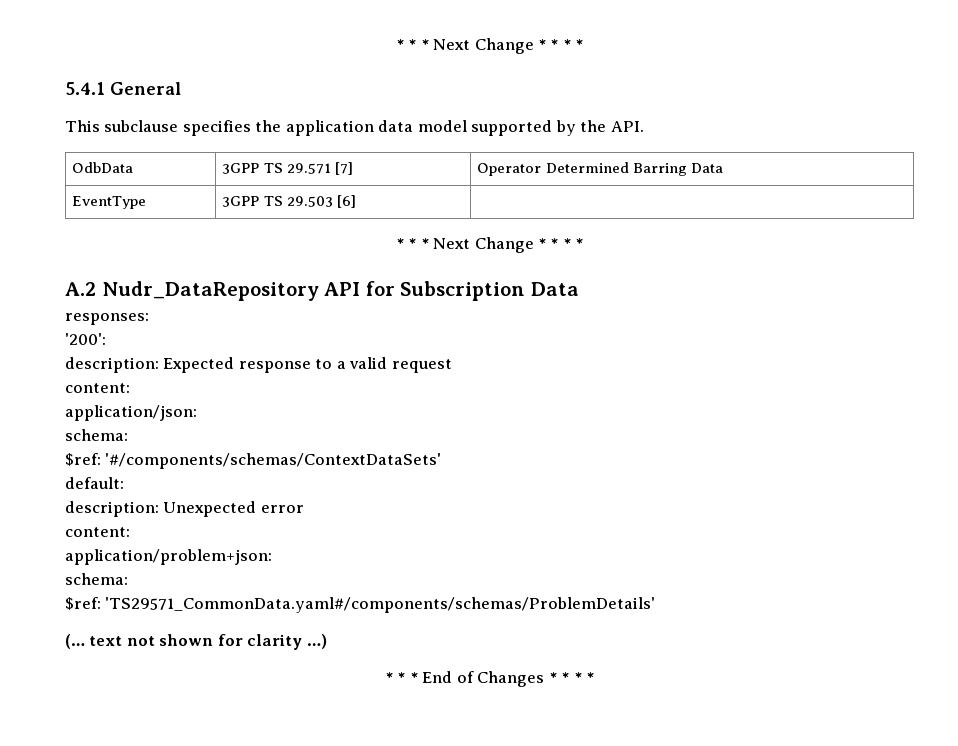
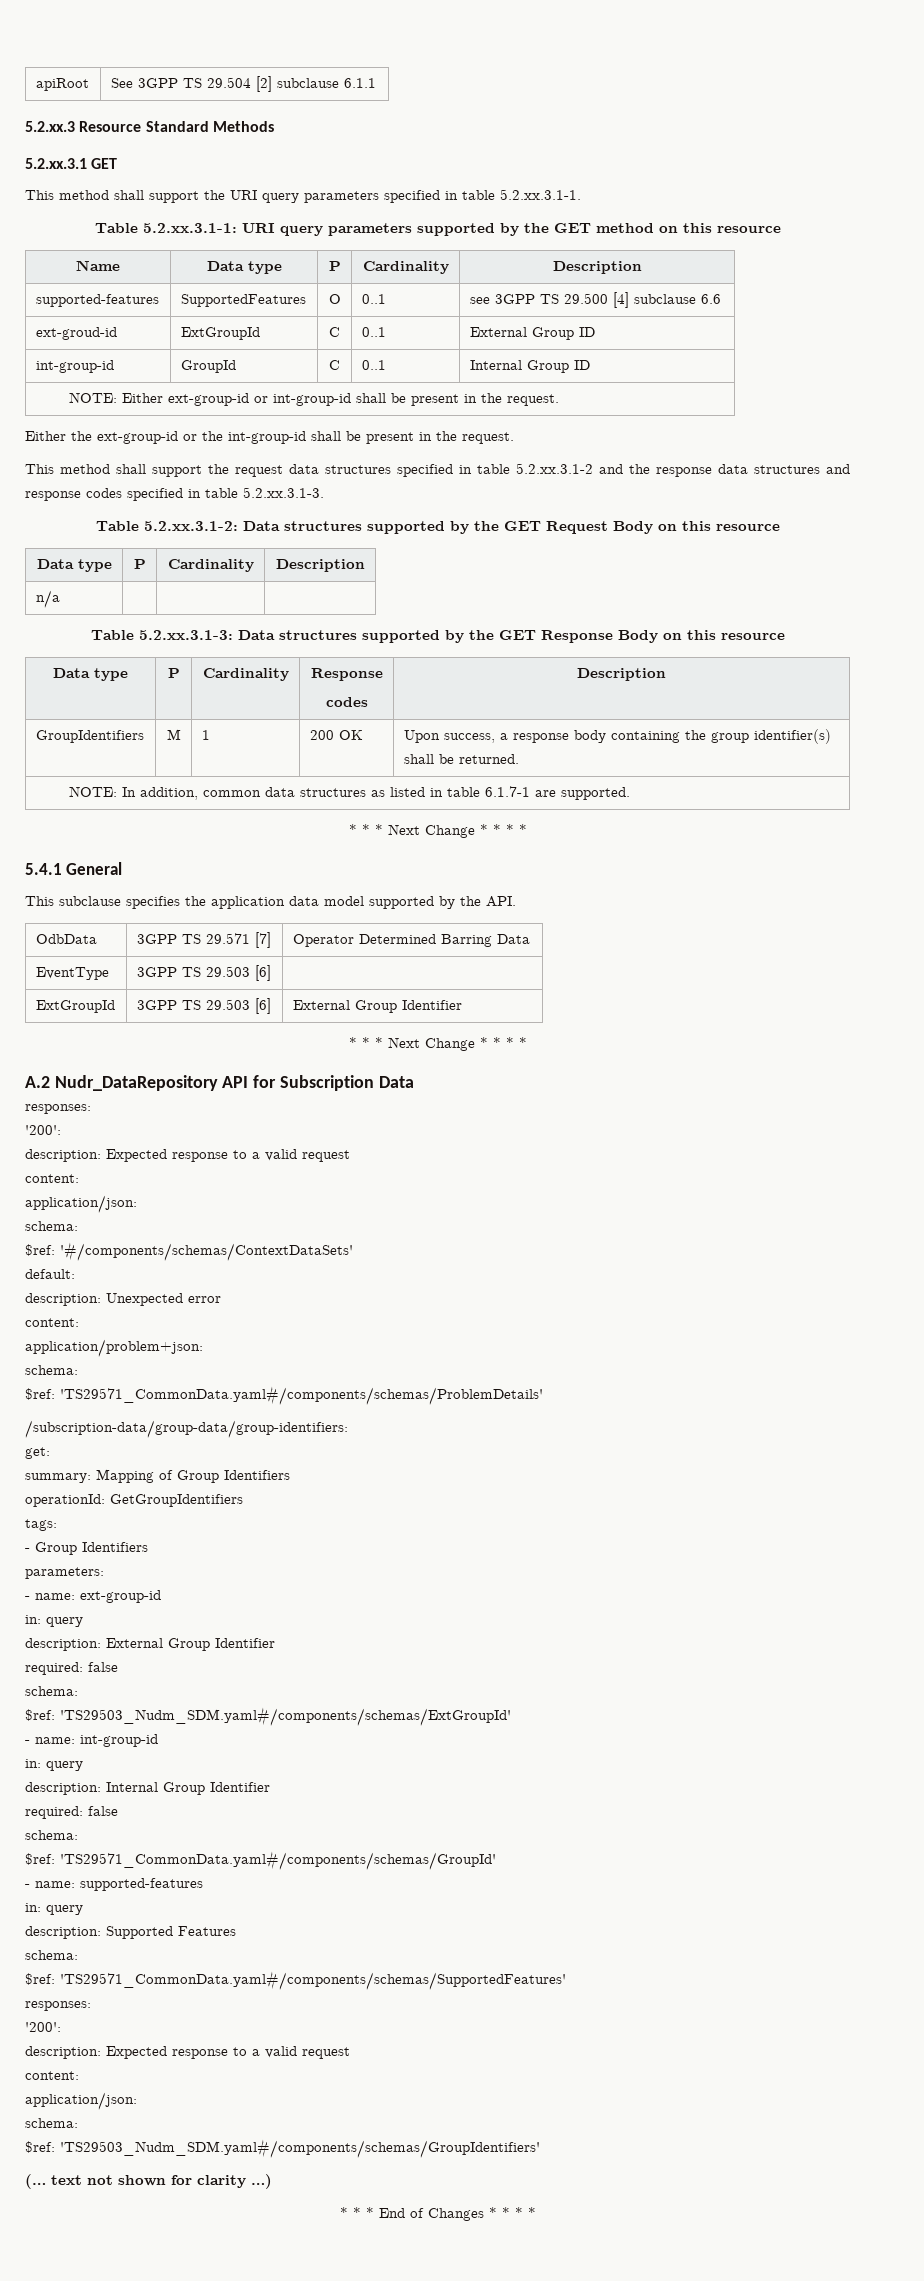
(395, 44) none -> [35,78,89,91] [110,76,376,92] [25,121,274,132] [25,158,118,169] [25,189,581,203] [94,223,781,236] [76,260,120,271] [206,261,282,274] [328,261,341,271] [362,261,449,274] [552,261,642,274] [35,294,159,307] [180,294,306,307] [328,294,341,304] [361,294,386,304] [469,292,721,308] [35,327,117,340] [180,327,260,340] [329,327,340,337] [361,327,386,337] [469,327,595,340] [35,360,114,373] [180,360,236,373] [329,360,340,370] [361,360,386,370] [469,360,590,373] [69,392,560,406] [25,431,514,444] [25,463,850,477] [25,487,324,501] [95,521,780,534] [36,559,112,572] [133,559,146,569] [167,559,254,572] [275,559,365,572] [35,590,60,608] [90,630,785,643] [53,668,128,681] [167,668,180,678] [202,668,289,681] [310,668,383,681] [325,697,368,707] [577,668,666,681] [35,730,144,743] [166,729,181,740] [201,730,210,740] [309,730,363,740] [403,729,831,744] [403,754,519,764] [69,786,631,800] apiRoot | See 3GPP TS 29.504 [2] subclause 6.1.1 // 5.2.xx.3 Resource Standard Methods // 5.2.xx.3.1 GET // This method shall support the URI query parameters specified in table 5.2.xx.3.1-1. // Table 5.2.xx.3.1-1: URI query parameters supported by the GET method on this resource // Name | Data type | P | Cardinality | Description // supported-features | SupportedFeatures | O | 0..1 | see 3GPP TS 29.500 [4] subclause 6.6 // ext-groud-id | ExtGroupId | C | 0..1 | External Group ID // int-group-id | GroupId | C | 0..1 | Internal Group ID // NOTE: Either ext-group-id or int-group-id shall be present in the request. // Either the ext-group-id or the int-group-id shall be present in the request. // This method shall support the request data structures specified in table 5.2.xx.3.1-2 and the response data structures and response codes specified in table 5.2.xx.3.1-3. // Table 5.2.xx.3.1-2: Data structures supported by the GET Request Body on this resource // Data type | P | Cardinality | Description // n/a | | | // Table 5.2.xx.3.1-3: Data structures supported by the GET Response Body on this resource // Data type | P | Cardinality | Response // codes | Description // GroupIdentifiers | M | 1 | 200 OK | Upon success, a response body containing the group identifier(s) shall be returned. // NOTE: In addition, common data structures as listed in table 6.1.7-1 are supported. //
(356, 201) none -> [35,1000,115,1013] [136,998,271,1014] [292,1000,462,1013] // ExtGroupId | 3GPP TS 29.503 [6] | External Group Identifier
(656, 605) none -> [25,1420,348,1438] [25,1447,50,1459] [25,1469,290,1483] [25,1494,243,1507] [25,1519,57,1531] [25,1542,148,1555] [25,1567,104,1579] [25,1590,161,1603] [25,1615,83,1627] [25,1638,275,1651] [25,1662,118,1675] [25,1686,78,1696] [25,1707,511,1726] [25,1734,158,1747] [25,1759,83,1771] [25,1782,270,1795] [25,1806,118,1819] [25,1830,78,1840] [25,1851,496,1870] [25,1878,203,1891] [25,1903,83,1915] [25,1926,236,1939] [25,1950,78,1960] [25,1971,566,1990] [25,2001,91,2011] [25,2022,61,2032] [25,2046,350,2059] [25,2071,79,2080] [25,2092,137,2110] [25,2118,78,2128] [25,2139,540,2158] // /subscription-data/group-data/group-identifiers: // get: // summary: Mapping of Group Identifiers // operationId: GetGroupIdentifiers // tags: // - Group Identifiers // parameters: // - name: ext-group-id // in: query // description: External Group Identifier // required: false // schema: // $ref: 'TS29503_Nudm_SDM.yaml#/components/schemas/ExtGroupId' // - name: int-group-id // in: query // description: Internal Group Identifier // required: false // schema: // $ref: 'TS29571_CommonData.yaml#/components/schemas/GroupId' // - name: supported-features // in: query // description: Supported Features // schema: // $ref: 'TS29571_CommonData.yaml#/components/schemas/SupportedFeatures' // responses: // '200': // description: Expected response to a valid request // content: // application/json: // schema: // $ref: 'TS29503_Nudm_SDM.yaml#/components/schemas/GroupIdentifiers'

